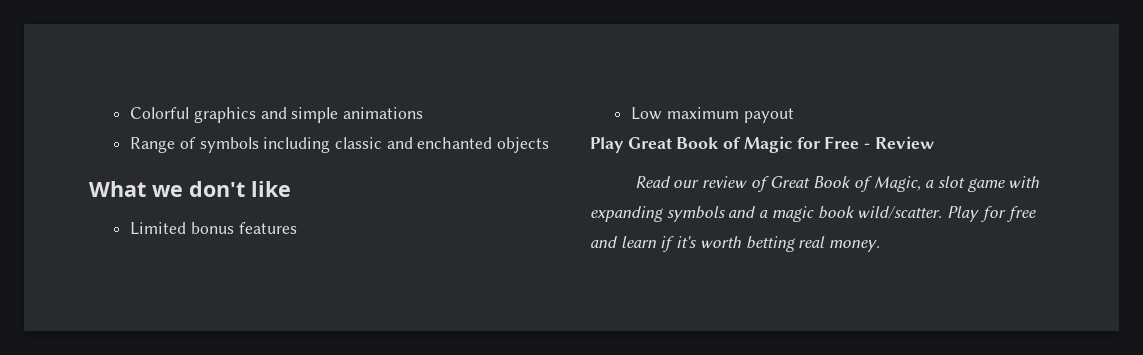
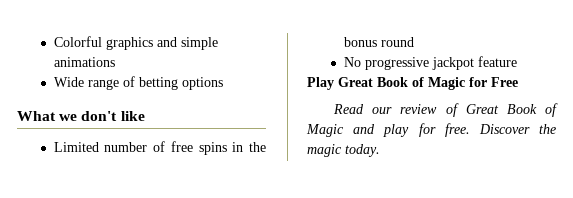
[130,137,550,153] Range of symbols including classic and enchanted objects -> [53,76,223,90] Wide range of betting options
[190,222,297,234] [631,107,794,123] bonus features // Low maximum payout -> [104,141,266,155] [343,37,414,47] [343,56,517,70] number of free spins in the bonus round // No progressive jackpot feature
[864,136,934,149] - Review -> (518, 82) none
[873,176,1040,192] [590,206,1036,222] [590,236,881,252] Magic, a slot game with expanding symbols and a magic book wild/scatter. Play for free and learn if it's worth betting real money. -> [306,123,556,137] [307,144,380,157] Magic and play for free. Discover the magic today.

